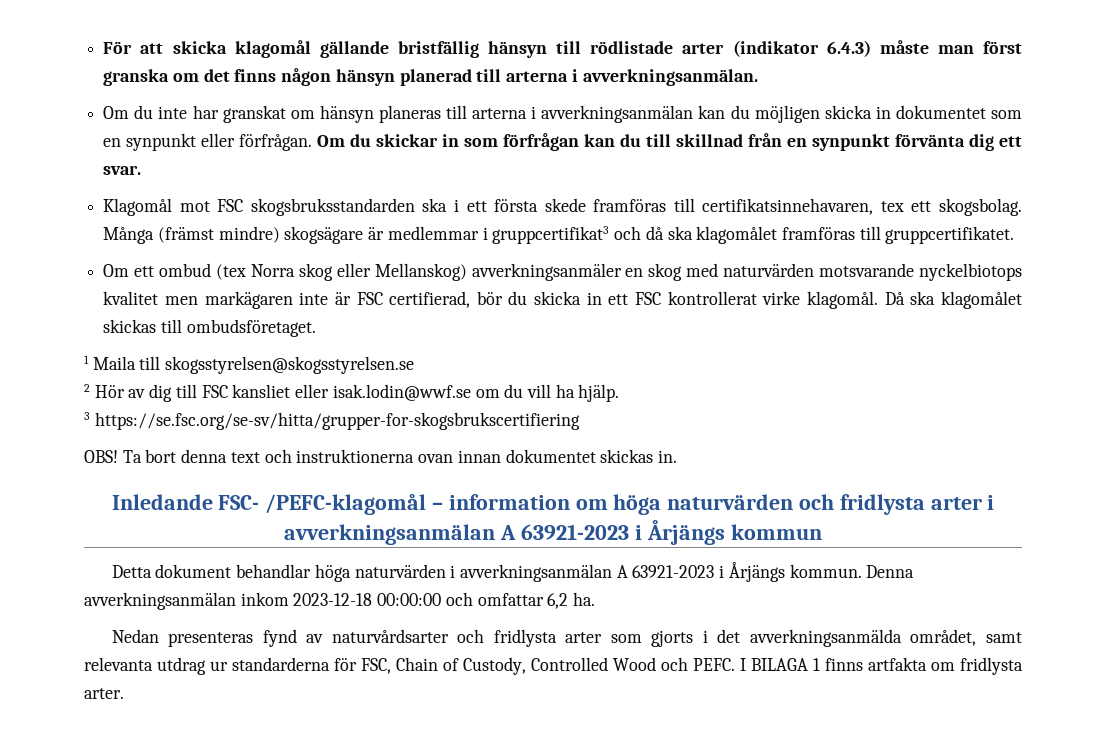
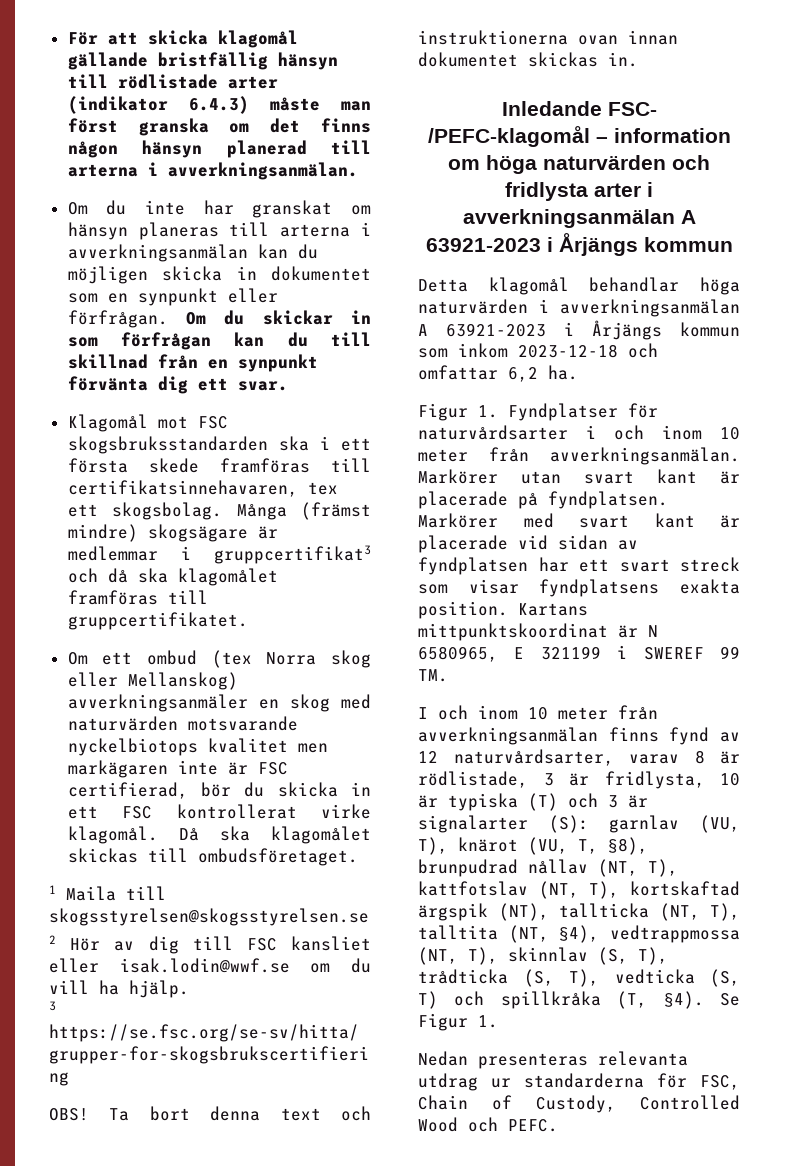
[155,564,232,578] dokument -> [488,277,569,295] klagomål
[789,564,915,578] [84,592,236,610] kommun. Denna avverkningsanmälan -> [680,322,740,337] [418,348,448,358] kommun som
[377,593,442,606] 00:00:00 -> (618, 351) none
[111,629,1022,647] Nedan presenteras fynd av naturvårdsarter och fridlysta arter som gjorts i det avverkningsanmälda området, samt -> [418,403,658,421] [418,425,740,440] [418,447,740,465] [418,469,740,484] [418,491,668,509] [418,513,740,528] [418,535,638,553] [418,557,740,575] [418,579,740,597] [418,601,588,619] [418,623,658,641] [418,645,740,662] [418,669,448,682] [418,705,658,720] [418,727,740,745] [418,749,740,766] [418,771,740,789] [418,793,648,811] [418,815,740,833] [418,837,648,855] [418,859,678,877] [418,881,740,899] [418,903,740,921] [418,925,740,943] [418,947,668,965] [418,969,740,987] [418,991,740,1009] [418,1013,498,1031] [418,1051,588,1069] Figur 1. Fyndplatser för naturvårdsarter i och inom 10 meter från avverkningsanmälan. Markörer utan svart kant är placerade på fyndplatsen. Markörer med svart kant är placerade vid sidan av fyndplatsen har ett svart streck som visar fyndplatsens exakta position. Kartans mittpunktskoordinat är N 6580965, E 321199 i SWEREF 99 TM. // I och inom 10 meter från avverkningsanmälan finns fynd av 12 naturvårdsarter, varav 8 är rödlistade, 3 är fridlysta, 10 är typiska (T) och 3 är signalarter (S): garnlav (VU, T), knärot (VU, T, §8), brunpudrad nållav (NT, T), kattfotslav (NT, T), kortskaftad ärgspik (NT), tallticka (NT, T), talltita (NT, §4), vedtrappmossa (NT, T), skinnlav (S, T), trådticka (S, T), vedticka (S, T) och spillkråka (T, §4). Se Figur 1. // Nedan presenteras
[740,657,1023,675] [84,688,124,699] I BILAGA 1 finns artfakta om fridlysta arter. -> (558, 1125) none

